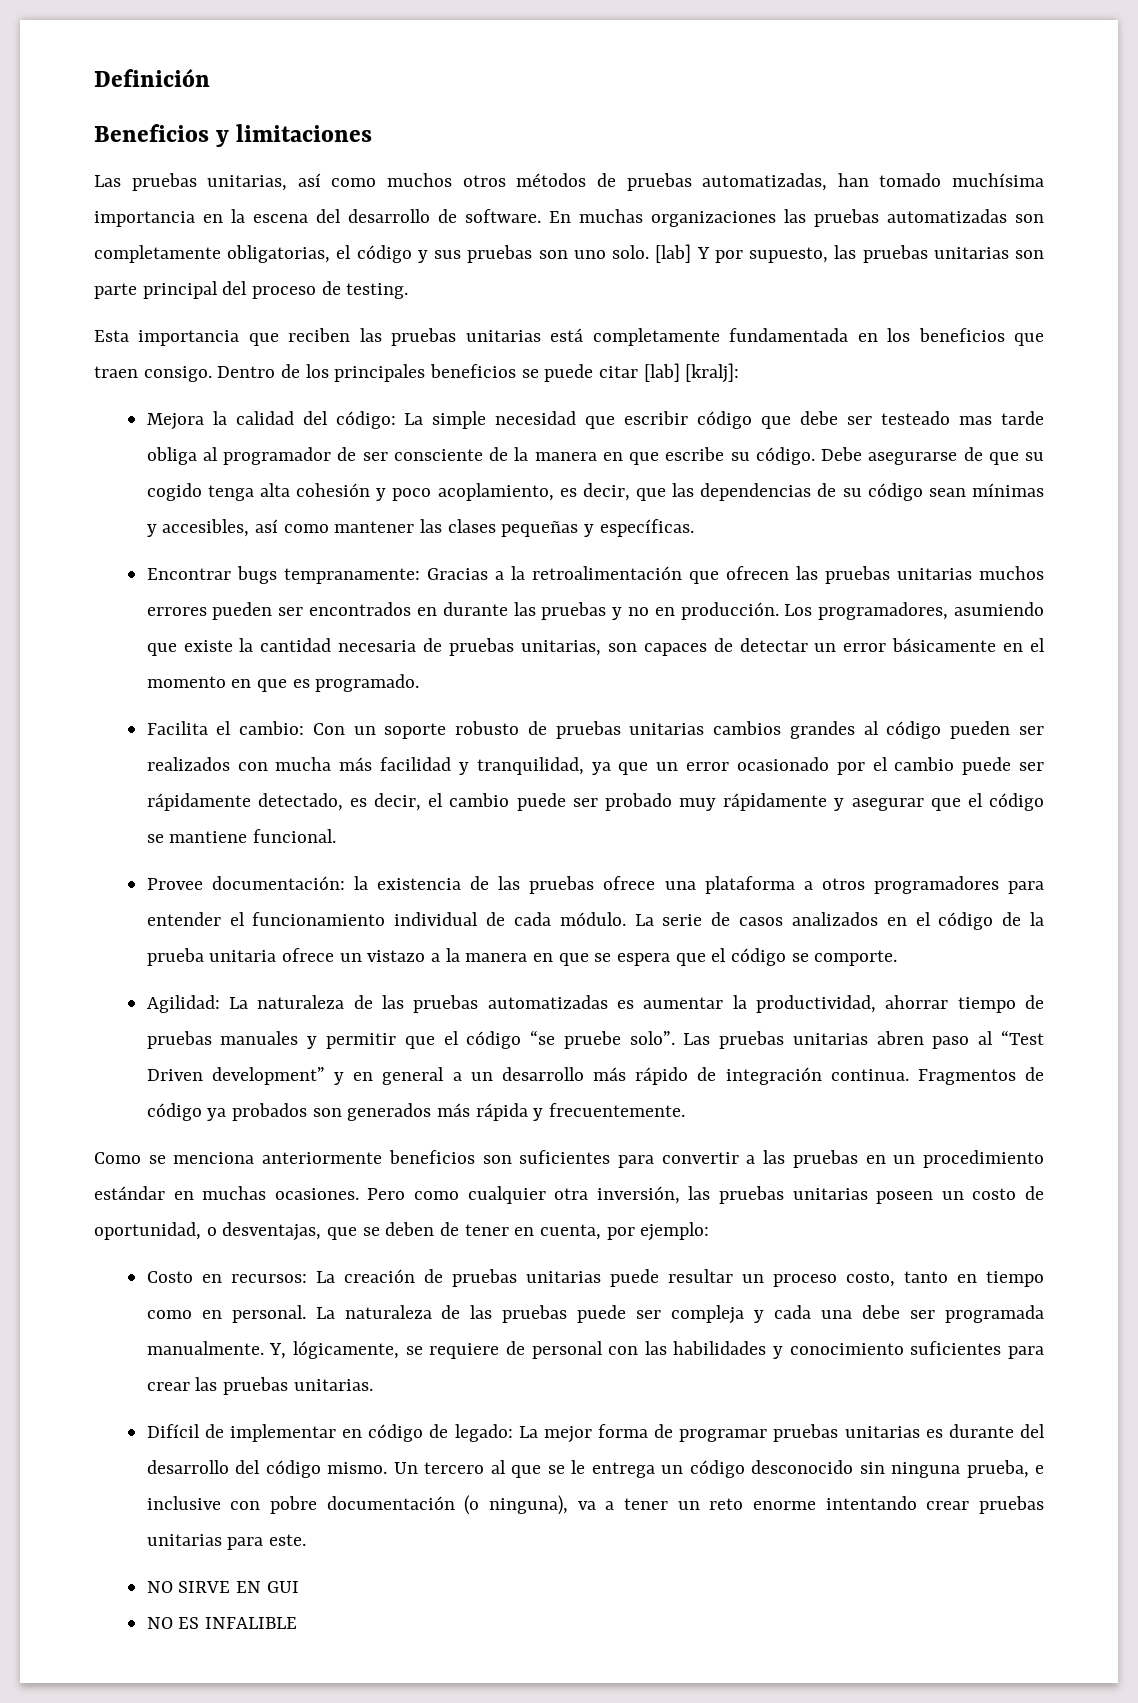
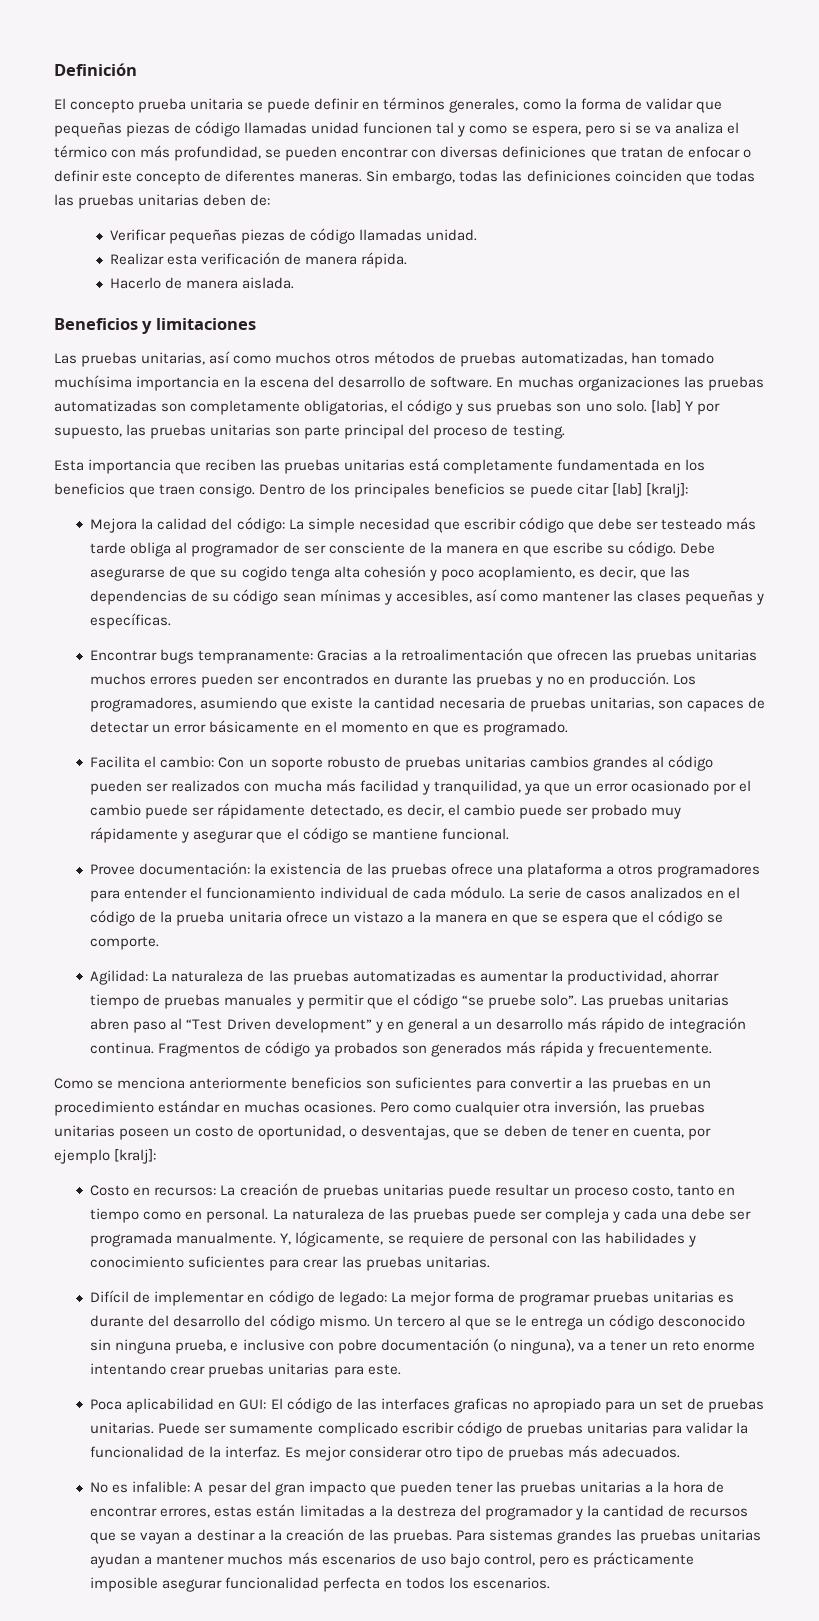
(210, 77) none -> [54,97,722,113] [54,121,739,137] [54,145,751,161] [54,170,755,185] [54,194,271,209] [110,228,478,244] [110,252,408,268] [110,277,295,289] // El concepto prueba unitaria se puede definir en términos generales, como la forma de validar que pequeñas piezas de código llamadas unidad funcionen tal y como se espera, pero si se va analiza el térmico con más profundidad, se pueden encontrar con diversas definiciones que tratan de enfocar o definir este concepto de diferentes maneras. Sin embargo, todas las definiciones coinciden que todas las pruebas unitarias deben de: // Verificar pequeñas piezas de código llamadas unidad. // Realizar esta verificación de manera rápida. // Hacerlo de manera aislada.
[959,416,993,425] mas -> [726,517,757,530] más
[640,1222,710,1241] ejemplo: -> [54,1149,157,1164] ejemplo [kralj]:
[146,1581,299,1593] [146,1617,298,1629] NO SIRVE EN GUI // NO ES INFALIBLE -> [90,1397,765,1413] [90,1421,748,1437] [90,1445,680,1461] [90,1481,725,1496] [90,1504,749,1520] [90,1528,762,1544] [90,1552,694,1568] [90,1577,550,1592] Poca aplicabilidad en GUI: El código de las interfaces graficas no apropiado para un set de pruebas unitarias. Puede ser sumamente complicado escribir código de pruebas unitarias para validar la funcionalidad de la interfaz. Es mejor considerar otro tipo de pruebas más adecuados. // No es infalible: A pesar del gran impacto que pueden tener las pruebas unitarias a la hora de encontrar errores, estas están limitadas a la destreza del programador y la cantidad de recursos que se vayan a destinar a la creación de las pruebas. Para sistemas grandes las pruebas unitarias ayudan a mantener muchos más escenarios de uso bajo control, pero es prácticamente imposible asegurar funcionalidad perfecta en todos los escenarios.

